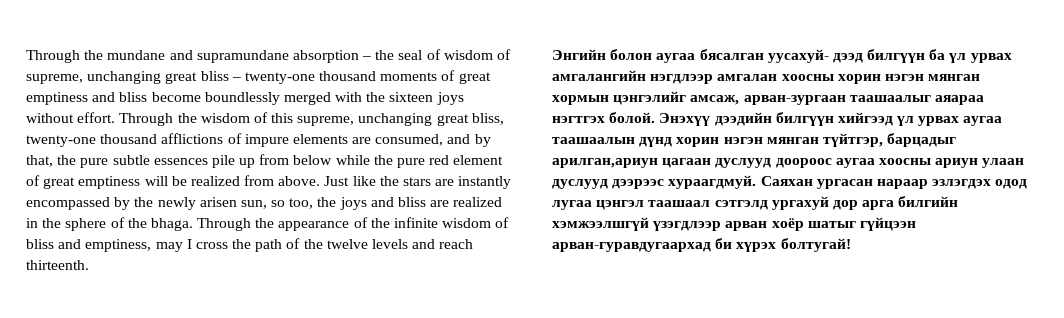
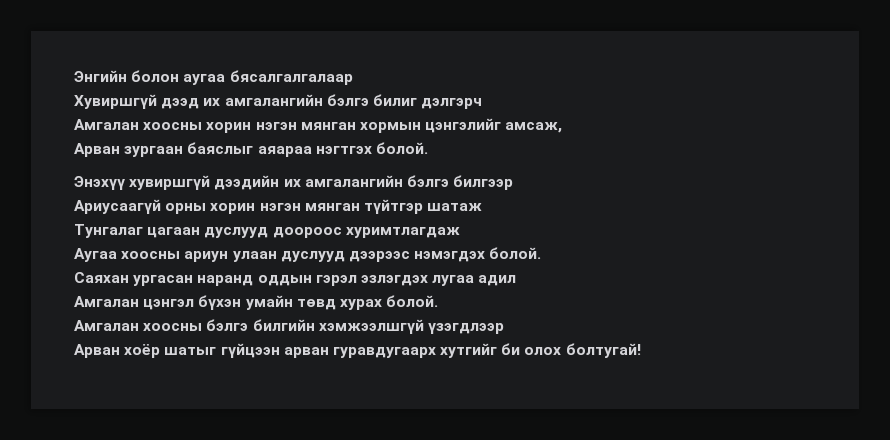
[26,49,512,63] [26,70,491,84] [26,92,464,105] [26,112,504,126] [26,133,491,147] [26,154,504,168] [26,175,512,189] [26,197,503,210] [26,217,510,231] [26,238,474,252] [26,260,89,270] [552,49,1012,63] [552,70,778,84] Through the mundane and supramundane absorption – the seal of wisdom of supreme, unchanging great bliss – twenty-one thousand moments of great emptiness and bliss become boundlessly merged with the sixteen joys without effort. Through the wisdom of this supreme, unchanging great bliss, twenty-one thousand afflictions of impure elements are consumed, and by that, the pure subtle essences pile up from below while the pure red element of great emptiness will be realized from above. Just like the stars are instantly encompassed by the newly arisen sun, so too, the joys and bliss are realized in the sphere of the bhaga. Through the appearance of the infinite wisdom of bliss and emptiness, may I cross the path of the twelve levels and reach thirteenth. // Энгийн болон аугаа бясалган уусахуй- дээд билгүүн ба үл урвах амгалангийн нэгдлээр амгалан -> [74,70,353,85] [74,94,483,109] [74,119,139,130] Энгийн болон аугаа бясалгалгалаар // Хувиршгүй дээд их амгалангийн бэлгэ билиг дэлгэрч // Амгалан
[743,95,931,105] арван-зургаан таашаалыг -> [74,142,254,157] // Арван зургаан баяслыг
[659,112,1003,126] [552,133,957,147] [552,158,658,168] Энэхүү дээдийн билгүүн хийгээд үл урвах аугаа таашаалын дүнд хорин нэгэн мянган түйтгэр, барцадыг арилган,ариун -> [74,175,514,190] [74,199,483,214] [74,224,143,238] // Энэхүү хувиршгүй дээдийн их амгалангийн бэлгэ билгээр // Ариусаагүй орны хорин нэгэн мянган түйтгэр шатаж // Тунгалаг
[835,158,875,168] аугаа -> [345,227,460,238] [74,248,117,262] хуримтлагдаж // Аугаа
[668,175,1028,189] [552,196,895,210] хураагдмуй. Саяхан ургасан нараар эзлэгдэх одод лугаа цэнгэл таашаал сэтгэлд ургахуй дор арга -> [414,247,542,262] [74,272,517,286] [74,295,439,310] [74,319,249,331] нэмэгдэх болой. // Саяхан ургасан наранд оддын гэрэл эзлэгдэх лугаа адил // Амгалан цэнгэл бүхэн умайн төвд хурах болой. // Амгалан хоосны бэлгэ
[725,221,768,231] арван -> [74,344,120,358] // Арван
[552,238,777,252] арван-гуравдугаархад би хүрэх -> [283,343,562,358] арван гуравдугаарх хутгийг би олох

